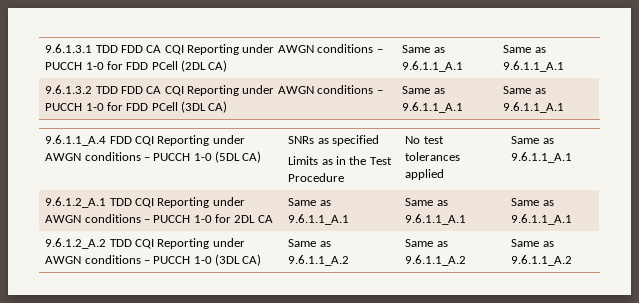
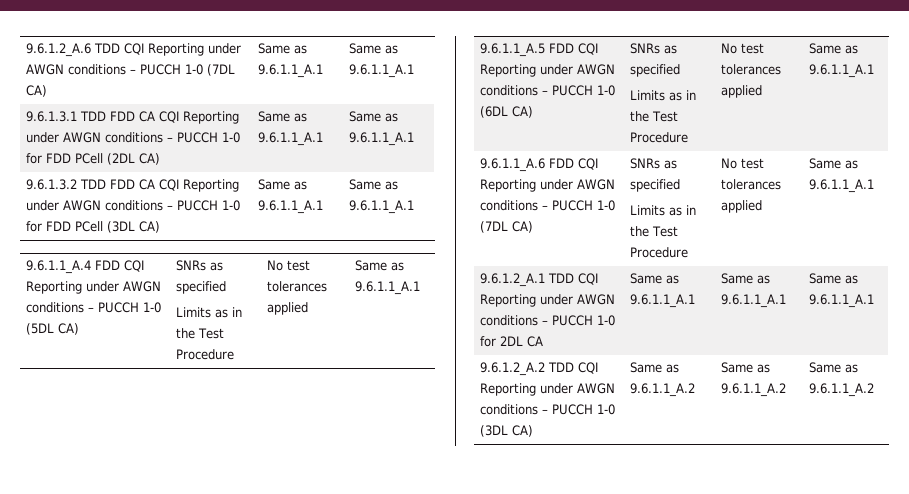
(45, 48) none -> [26,43,242,57] [26,64,236,76] [26,85,48,97] [258,43,308,54] [258,64,324,78] [349,43,399,54] [349,64,415,78] 9.6.1.2_A.6 TDD CQI Reporting under AWGN conditions – PUCCH 1-0 (7DL CA) | Same as 9.6.1.1_A.1 | Same as 9.6.1.1_A.1 //
(573, 157) none -> [480,43,599,57] [480,64,616,77] [480,85,616,96] [480,106,534,118] [630,43,678,54] [630,64,681,77] [630,90,697,101] [630,111,679,122] [630,132,689,143] [721,43,765,54] [721,64,782,75] [721,85,763,98] [809,43,859,54] [809,64,875,78] [480,158,599,172] [480,179,616,192] [480,200,616,211] [480,221,534,233] [630,158,678,169] [630,179,681,192] [630,205,697,216] [630,226,679,237] [630,247,689,258] [721,158,765,169] [721,179,782,190] [721,200,763,213] [809,158,859,169] [809,179,875,193] // 9.6.1.1_A.5 FDD CQI Reporting under AWGN conditions – PUCCH 1-0 (6DL CA) | SNRs as specified // Limits as in the Test Procedure | No test tolerances applied | Same as 9.6.1.1_A.1 // 9.6.1.1_A.6 FDD CQI Reporting under AWGN conditions – PUCCH 1-0 (7DL CA) | SNRs as specified // Limits as in the Test Procedure | No test tolerances applied | Same as 9.6.1.1_A.1

